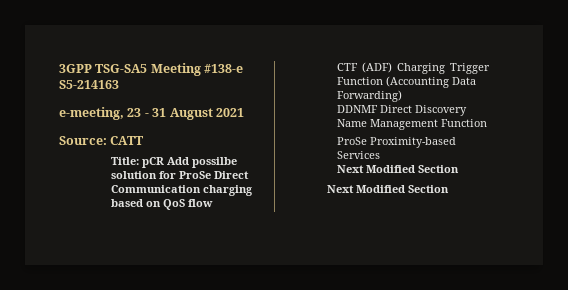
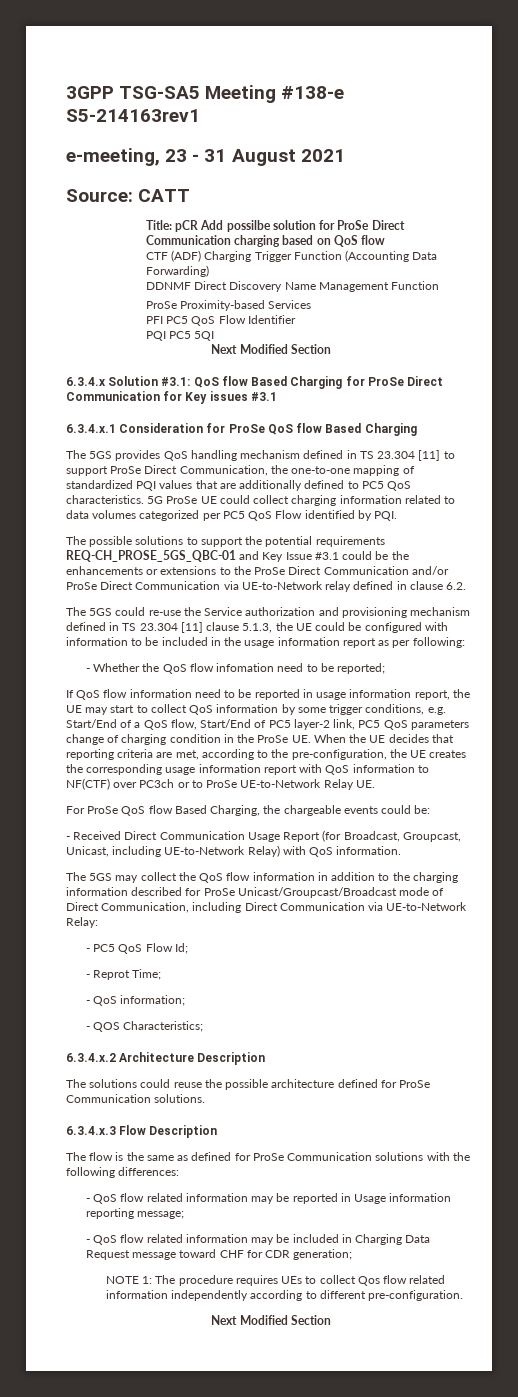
[59,80,119,89] S5-214163 -> [66,109,200,122] S5-214163rev1
[336,165,459,173] Next Modified Section -> [145,315,296,326] [145,331,215,341] [211,344,331,354] [66,376,444,389] [66,391,277,404] [66,423,417,436] [66,450,455,461] [66,465,415,476] [66,480,412,491] [66,495,456,506] [66,510,398,521] [66,536,385,547] [66,550,409,562] [66,566,449,575] [66,581,467,592] [66,607,471,618] [66,622,448,633] [66,637,465,648] [85,663,386,674] [66,689,470,700] [66,704,446,715] [66,719,469,730] [66,734,454,745] [66,749,467,760] [66,764,429,775] [66,778,375,790] [66,805,431,816] [66,830,461,842] [66,845,402,857] [66,872,458,883] [66,887,445,898] [66,902,468,913] [66,917,98,928] [85,943,188,954] [85,969,162,980] [85,995,186,1006] [85,1021,204,1032] [66,1052,266,1065] [66,1079,431,1090] [66,1094,206,1103] [66,1125,218,1138] [66,1152,470,1161] [66,1167,180,1178] [85,1193,452,1204] [85,1208,185,1219] [85,1234,431,1245] [85,1249,353,1260] [105,1275,446,1286] [105,1290,464,1301] PFI PC5 QoS Flow Identifier // PQI PC5 5QI // Next Modified Section // 6.3.4.x Solution #3.1: QoS flow Based Charging for ProSe Direct Communication for Key issues #3.1 // 6.3.4.x.1 Consideration for ProSe QoS flow Based Charging // The 5GS provides QoS handling mechanism defined in TS 23.304 [11] to support ProSe Direct Communication, the one-to-one mapping of standardized PQI values that are additionally defined to PC5 QoS characteristics. 5G ProSe UE could collect charging information related to data volumes categorized per PC5 QoS Flow identified by PQI. // The possible solutions to support the potential requirements REQ-CH_PROSE_5GS_QBC-01 and Key Issue #3.1 could be the enhancements or extensions to the ProSe Direct Communication and/or ProSe Direct Communication via UE-to-Network relay defined in clause 6.2. // The 5GS could re-use the Service authorization and provisioning mechanism defined in TS 23.304 [11] clause 5.1.3, the UE could be configured with information to be included in the usage information report as per following: // - Whether the QoS flow infomation need to be reported; // If QoS flow information need to be reported in usage information report, the UE may start to collect QoS information by some trigger conditions, e.g. Start/End of a QoS flow, Start/End of PC5 layer-2 link, PC5 QoS parameters change of charging condition in the ProSe UE. When the UE decides that reporting criteria are met, according to the pre-configuration, the UE creates the corresponding usage information report with QoS information to NF(CTF) over PC3ch or to ProSe UE-to-Network Relay UE. // For ProSe QoS flow Based Charging, the chargeable events could be: // - Received Direct Communication Usage Report (for Broadcast, Groupcast, Unicast, including UE-to-Network Relay) with QoS information. // The 5GS may collect the QoS flow information in addition to the charging information described for ProSe Unicast/Groupcast/Broadcast mode of Direct Communication, including Direct Communication via UE-to-Network Relay: // - PC5 QoS Flow Id; // - Reprot Time; // - QoS information; // - QOS Characteristics; // 6.3.4.x.2 Architecture Description // The solutions could reuse the possible architecture defined for ProSe Communication solutions. // 6.3.4.x.3 Flow Description // The flow is the same as defined for ProSe Communication solutions with the following differences: // - QoS flow related information may be reported in Usage information reporting message; // - QoS flow related information may be included in Charging Data Request message toward CHF for CDR generation; // NOTE 1: The procedure requires UEs to collect Qos flow related information independently according to different pre-configuration.

